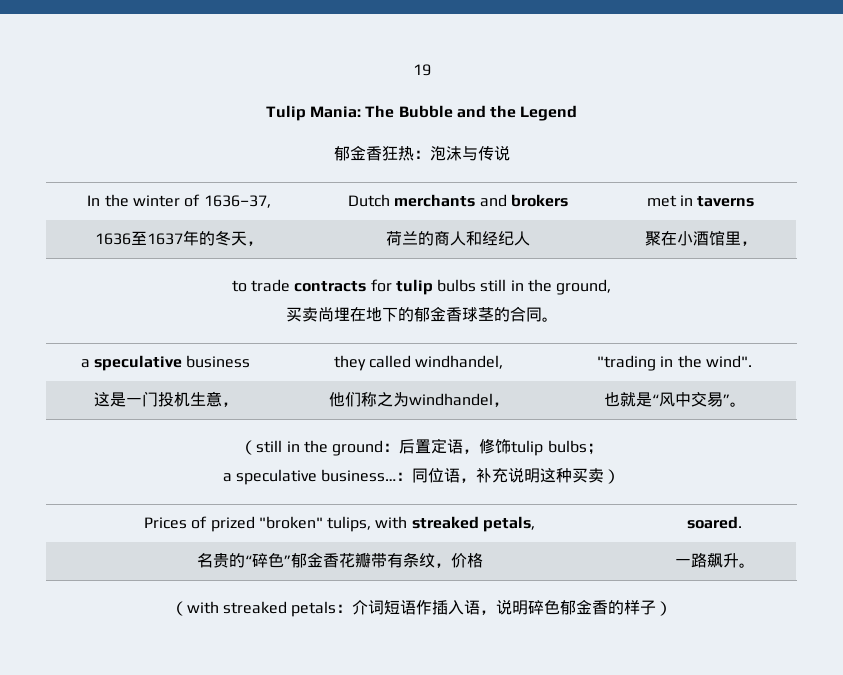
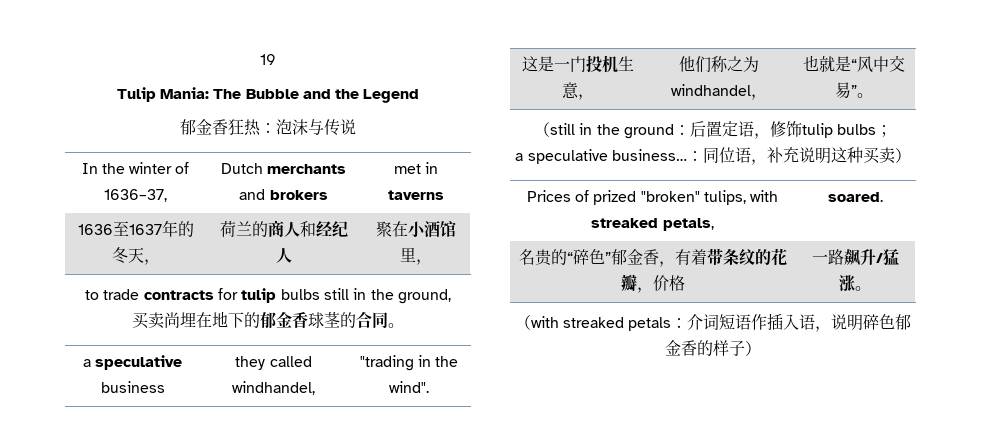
[338,552,435,568] 花瓣带有条纹 -> [658,248,787,267] [620,274,637,292] ，有着带条纹的花瓣
(739, 560) none -> [875,248,899,265] [839,275,855,291] /猛涨

